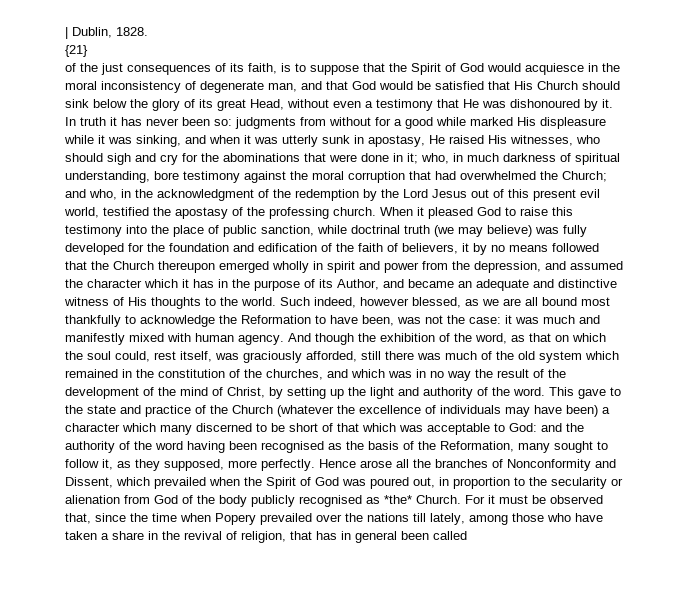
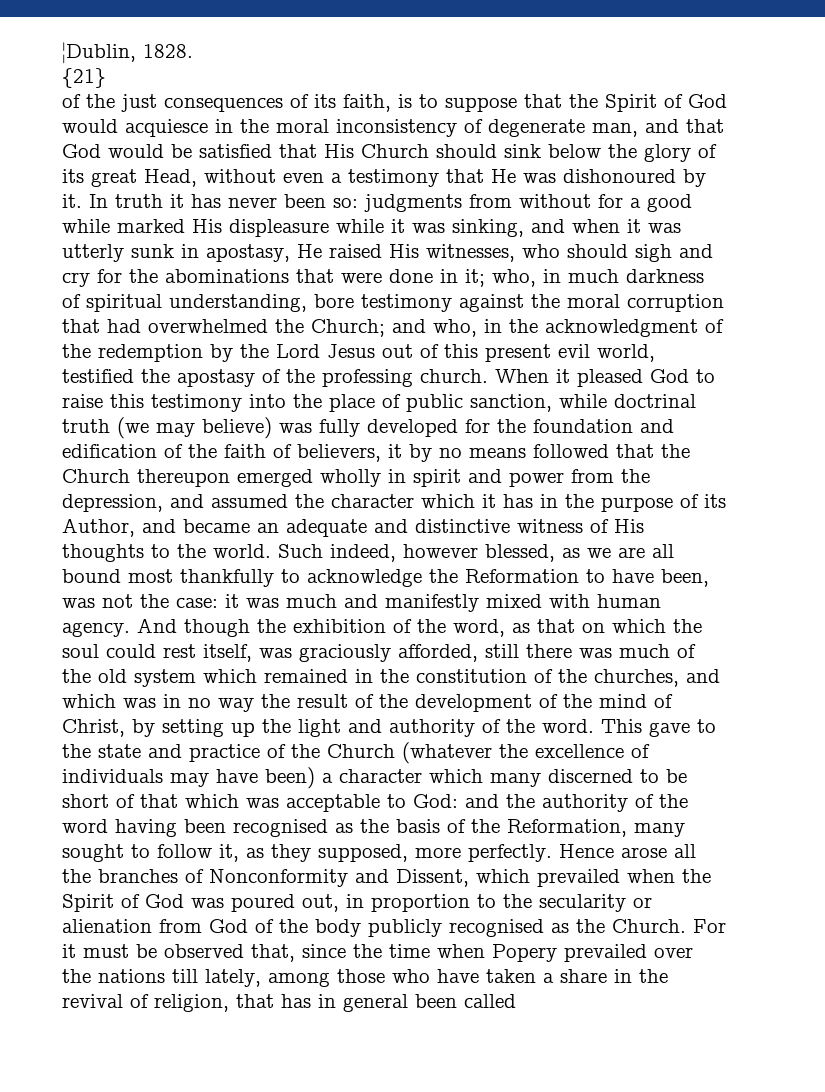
[65,27,112,39] | Dublin, -> [62,42,136,64] ¦Dublin,
[115,351,150,362] could, -> [106,644,156,658] could
[384,495,412,504] *the* -> [576,919,605,933] the

